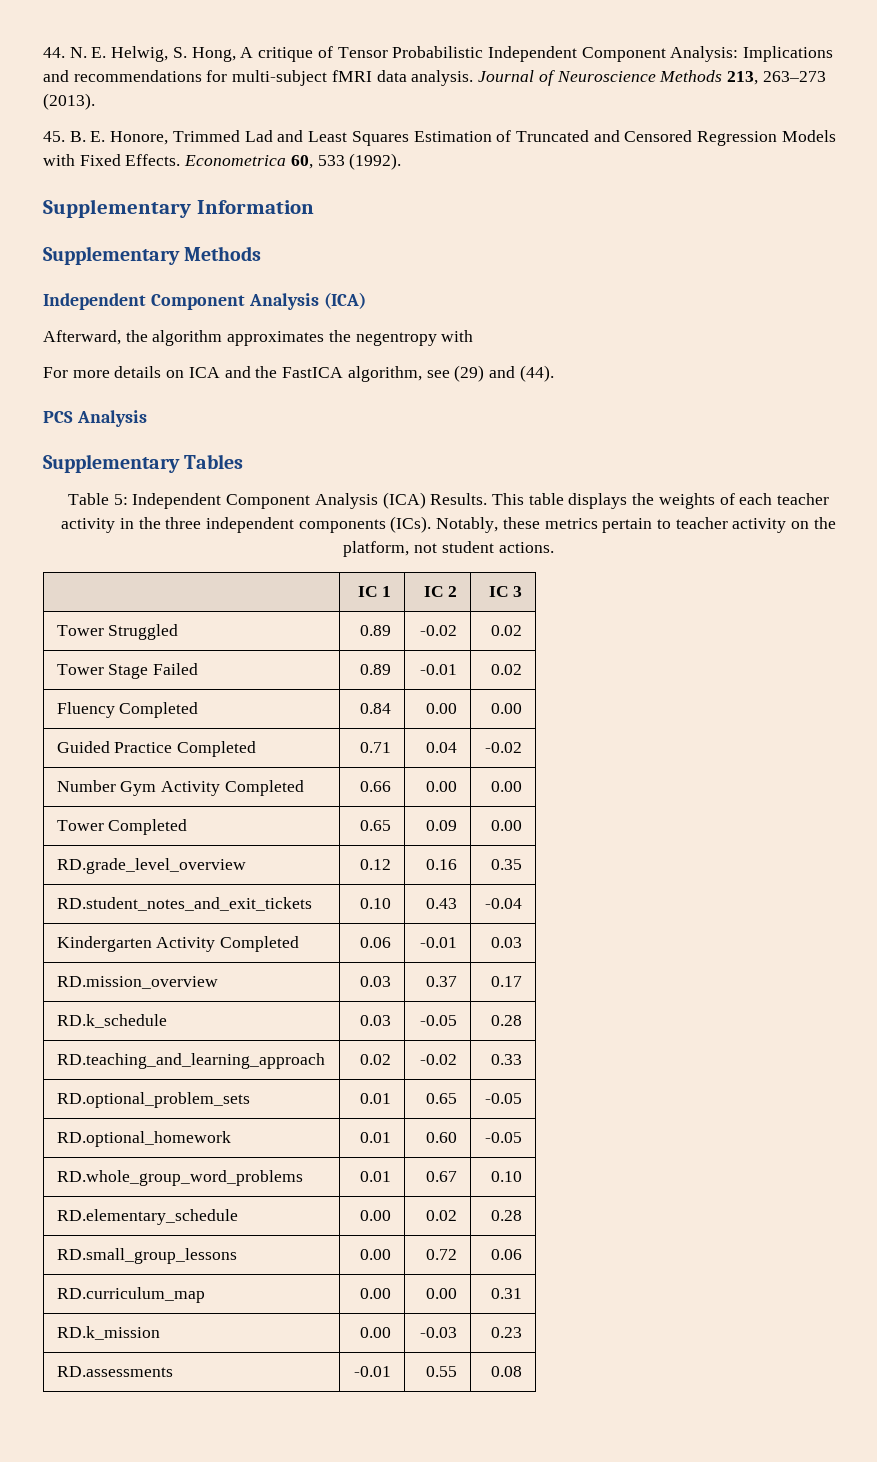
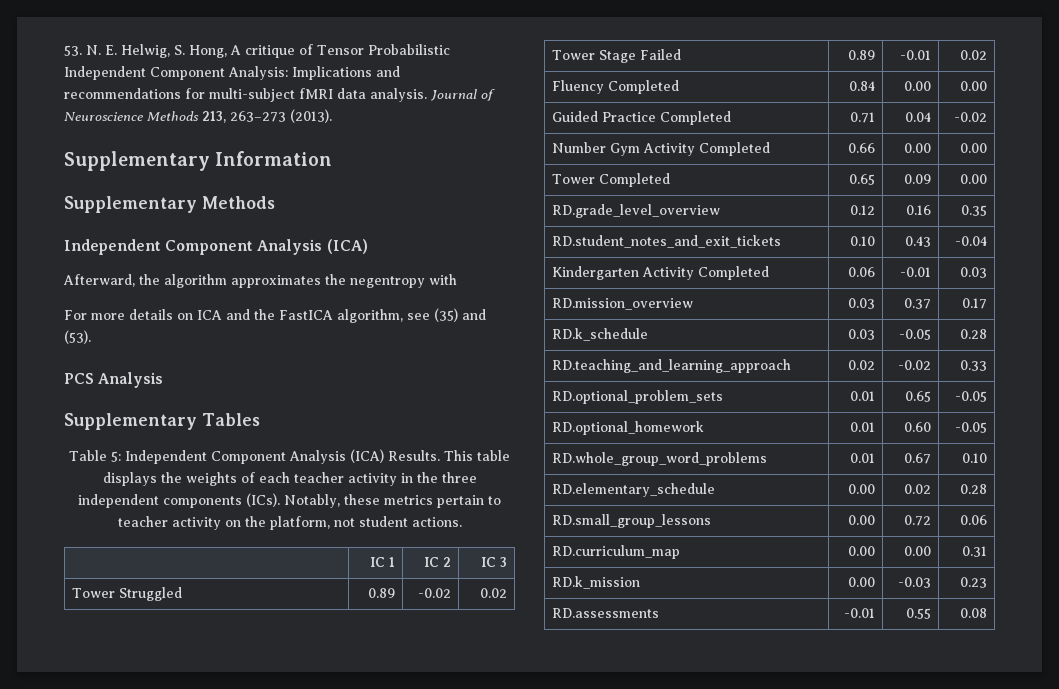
[43,47,65,58] 44. -> [64,45,82,56] 53.
[43,130,836,146] [43,153,402,170] // 45. B. E. Honore, Trimmed Lad and Least Squares Estimation of Truncated and Censored Regression Models with Fixed Effects. Econometrica 60, 533 (1992). -> (332, 116) none
[454,365,554,382] (29) and (44). -> [434,308,486,322] [64,330,91,344] (35) and (53).

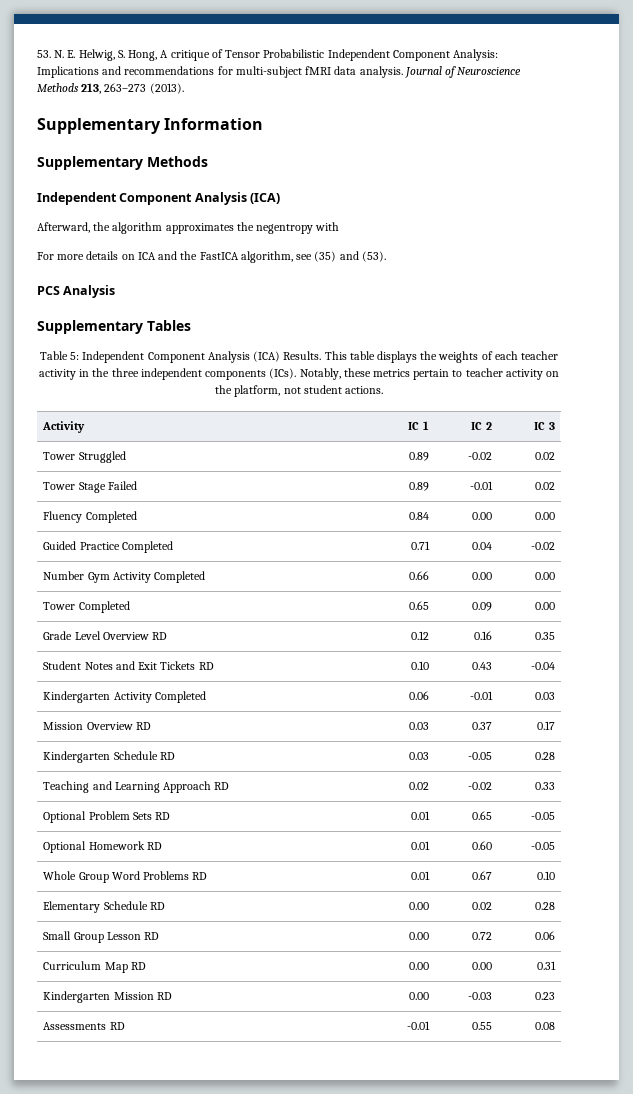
(462, 522) none -> [42,421,86,433] Activity
[552,204,721,218] RD.grade_level_overview -> [43,631,168,640] Grade Level Overview RD
[552,235,782,248] RD.student_notes_and_exit_tickets -> [43,661,214,670] Student Notes and Exit Tickets RD
[552,298,694,310] RD.mission_overview -> [43,722,151,730] Mission Overview RD
[552,328,649,341] RD.k_schedule -> [43,751,175,763] Kindergarten Schedule RD
[552,359,792,373] RD.teaching_and_learning_approach -> [43,781,230,793] Teaching and Learning Approach RD
[552,390,724,404] RD.optional_problem_sets -> [43,811,171,823] Optional Problem Sets RD
[552,421,705,435] RD.optional_homework -> [43,841,162,853] Optional Homework RD
[552,452,768,466] RD.whole_group_word_problems -> [43,871,208,883] Whole Group Word Problems RD
[552,483,716,497] RD.elementary_schedule -> [43,901,165,913] Elementary Schedule RD
[552,514,712,528] RD.small_group_lessons -> [43,931,160,943] Small Group Lesson RD
[552,545,681,559] RD.curriculum_map -> [43,961,146,973] Curriculum Map RD
[552,576,641,589] RD.k_mission -> [43,991,172,1003] Kindergarten Mission RD
[552,608,660,618] RD.assessments -> [43,1022,125,1030] Assessments RD

